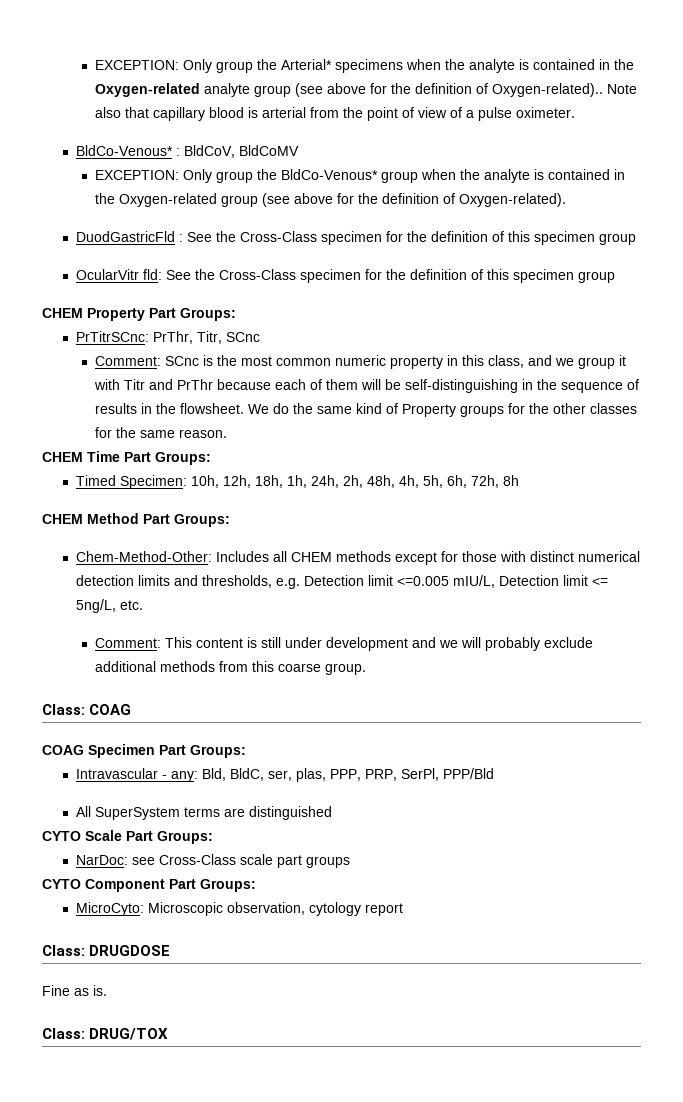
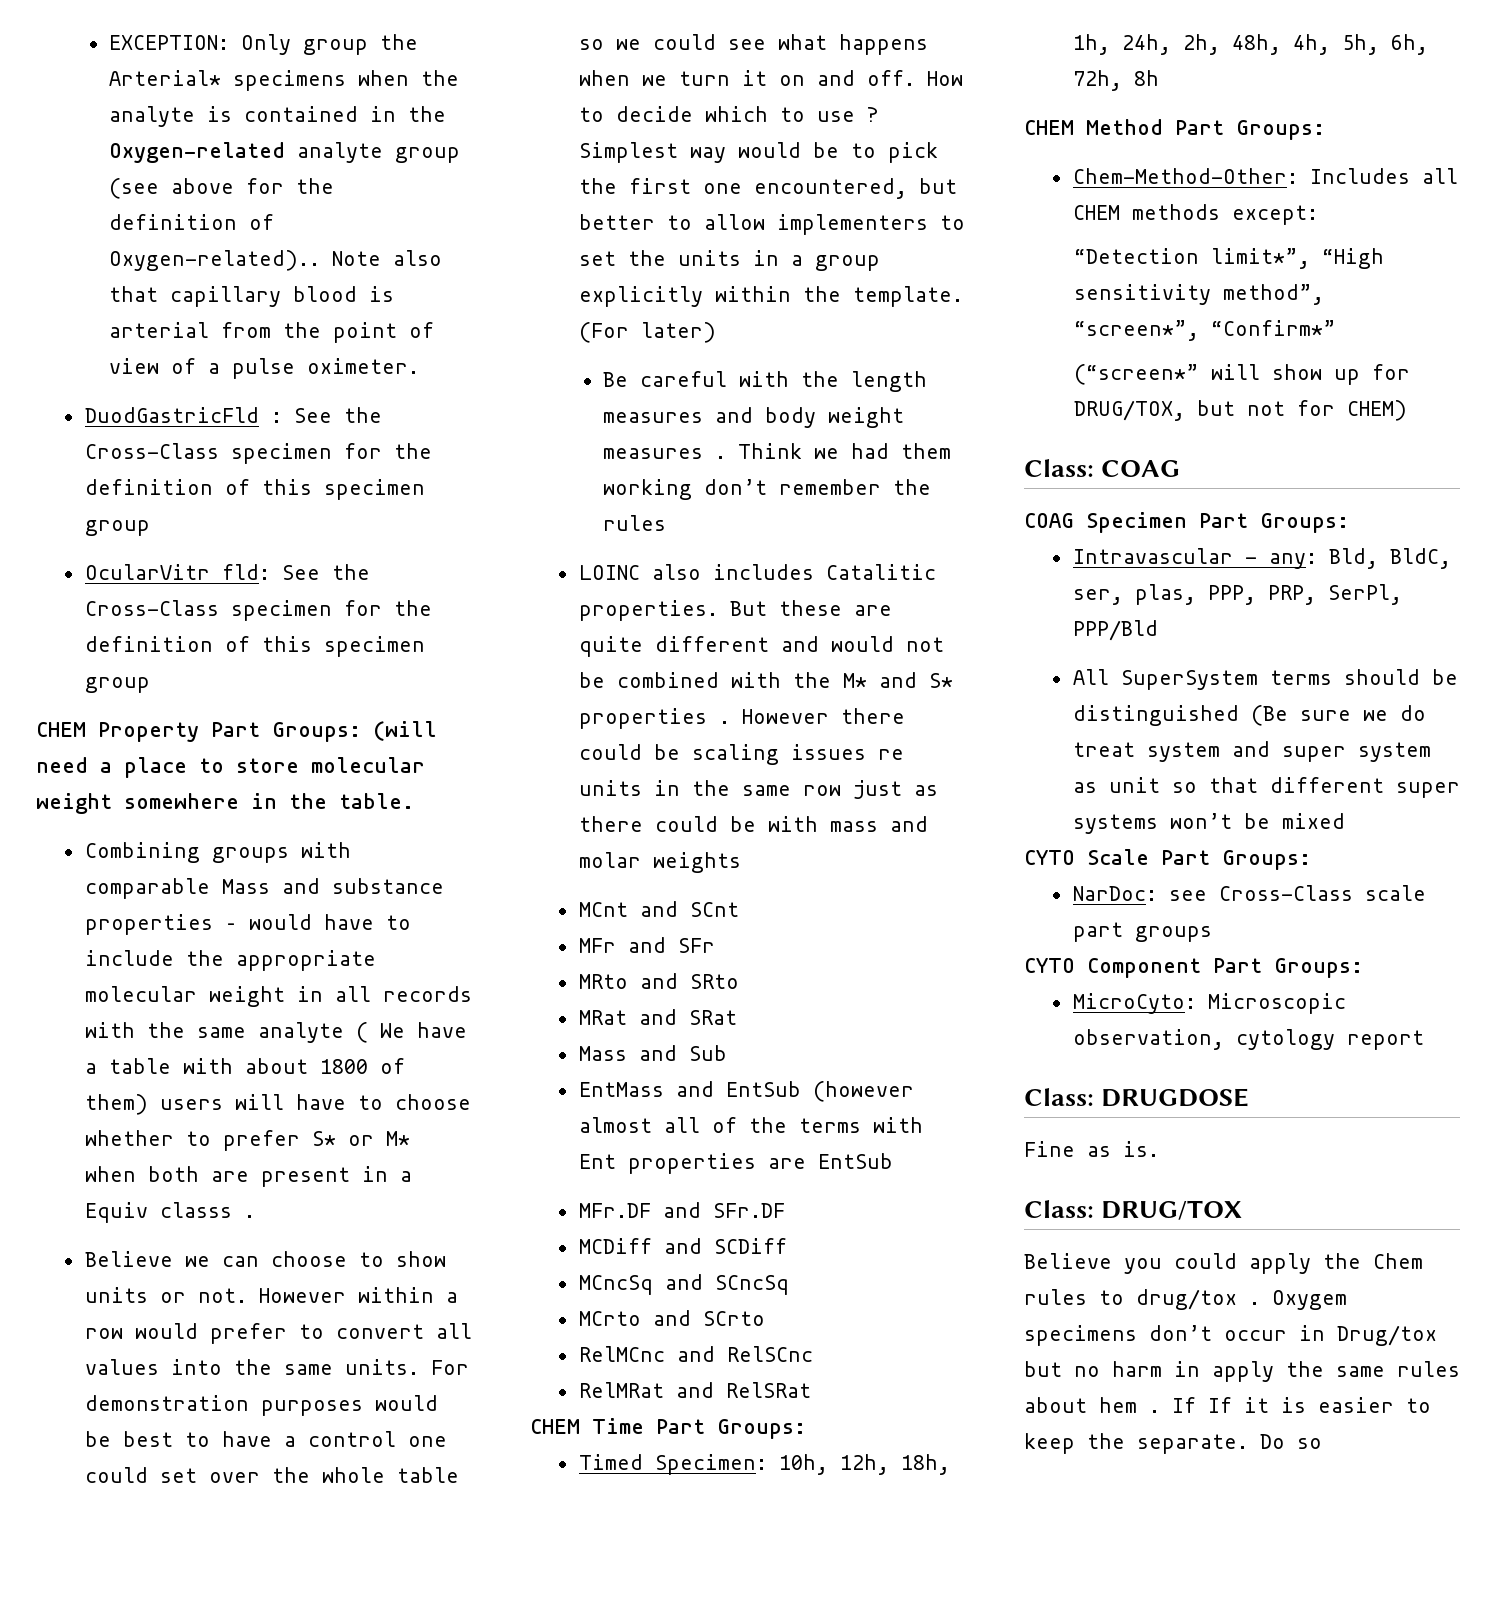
[76,145,300,158] [94,169,625,183] [94,193,566,207] // BldCo-Venous* : BldCoV, BldCoMV // EXCEPTION: Only group the BldCo-Venous* group when the analyte is contained in the Oxygen-related group (see above for the definition of Oxygen-related). -> (420, 366) none
[76,331,261,344] [94,355,626,369] [93,379,639,393] [94,403,637,417] [94,427,227,438] // PrTitrSCnc: PrThr, Titr, SCnc // Comment: SCnc is the most common numeric property in this class, and we group it with Titr and PrThr because each of them will be self-distinguishing in the sequence of results in the flowsheet. We do the same kind of Property groups for the other classes for the same reason. -> [373,721,437,741] [36,757,425,778] [36,793,414,814] [84,842,351,863] [84,878,444,899] [84,914,411,935] [84,950,376,971] [84,986,472,1007] [84,1022,467,1043] [84,1058,405,1074] [84,1094,471,1115] [84,1130,410,1151] [84,1166,412,1187] [84,1202,255,1223] [84,1251,446,1267] [84,1287,458,1303] [84,1323,472,1344] [84,1359,469,1375] [84,1395,438,1416] [84,1431,447,1447] [84,1467,459,1483] [578,34,928,55] [578,70,963,86] [578,106,879,122] [578,142,938,163] [578,178,957,199] [578,214,965,235] [578,250,880,271] [578,286,963,307] [578,322,716,343] [603,371,928,392] [603,407,905,428] [603,443,952,459] [603,479,932,500] [603,515,667,531] [578,564,936,580] [578,600,892,621] [578,636,944,657] [578,672,953,688] [578,708,905,729] [578,744,904,765] [578,780,938,799] [578,816,928,832] [578,852,741,873] [578,901,739,917] [578,937,715,953] [578,973,739,989] [578,1009,737,1025] [578,1045,727,1061] [578,1081,914,1102] [578,1117,923,1133] [578,1153,893,1174] [578,1202,785,1218] [578,1238,787,1254] [578,1274,789,1295] [578,1310,765,1326] [578,1346,813,1362] [578,1382,811,1398] (will need a place to store molecular weight somewhere in the table. // Combining groups with comparable Mass and substance properties – would have to include the appropriate molecular weight in all records with the same analyte ( We have a table with about 1800 of them) users will have to choose whether to prefer S* or M* when both are present in a Equiv classs . // Believe we can choose to show units or not. However within a row would prefer to convert all values into the same units. For demonstration purposes would be best to have a control one could set over the whole table so we could see what happens when we turn it on and off. How to decide which to use ? Simplest way would be to pick the first one encountered, but better to allow implementers to set the units in a group explicitly within the template. (For later) // Be careful with the length measures and body weight measures . Think we had them working don’t remember the rules // LOINC also includes Catalitic properties. But these are quite different and would not be combined with the M* and S* properties . However there could be scaling issues re units in the same row just as there could be with mass and molar weights // MCnt and SCnt // MFr and SFr // MRto and SRto // MRat and SRat // Mass and Sub // EntMass and EntSub (however almost all of the terms with Ent properties are EntSub // MFr.DF and SFr.DF // MCDiff and SCDiff // MCncSq and SCncSq // MCrto and SCrto // RelMCnc and RelSCnc // RelMRat and RelSRat
[395,551,641,565] [76,575,609,589] [76,599,144,613] [94,637,593,651] [94,661,366,675] except for those with distinct numerical detection limits and thresholds, e.g. Detection limit <=0.005 mIU/L, Detection limit <= 5ng/L, etc. // Comment: This content is still under development and we will probably exclude additional methods from this coarse group. -> [1231,205,1318,225] [1073,248,1384,269] [1073,284,1324,305] [1073,320,1336,341] [1073,364,1410,385] [1073,400,1407,421] except: // “Detection limit*”, “High sensitivity method”, “screen*”, “Confirm*” // (“screen*” will show up for DRUG/TOX, but not for CHEM)
[224,808,246,817] are -> [1343,669,1458,685] should be
(333, 813) none -> [1250,705,1426,726] [1072,741,1431,762] [1072,777,1460,798] [1072,813,1345,834] (Be sure we do treat system and super system as unit so that different super systems won’t be mixed
(169, 1034) none -> [1024,1253,1423,1274] [1024,1289,1347,1310] [1024,1325,1437,1346] [1024,1361,1460,1382] [1024,1397,1431,1413] [1024,1433,1322,1454] // Believe you could apply the Chem rules to drug/tox . Oxygem specimens don’t occur in Drug/tox but no harm in apply the same rules about hem . If If it is easier to keep the separate. Do so

